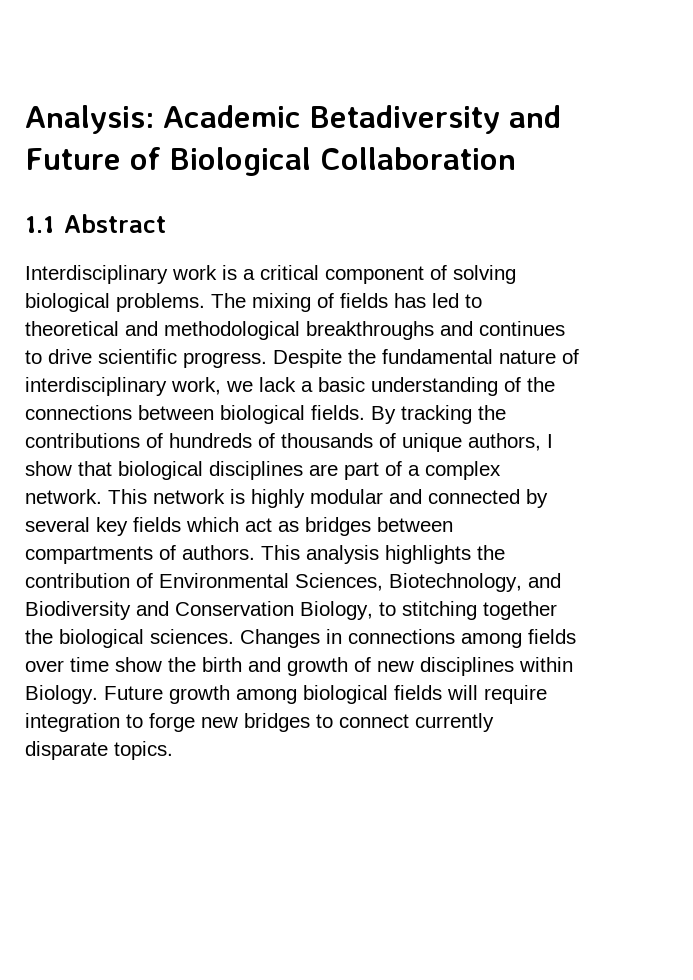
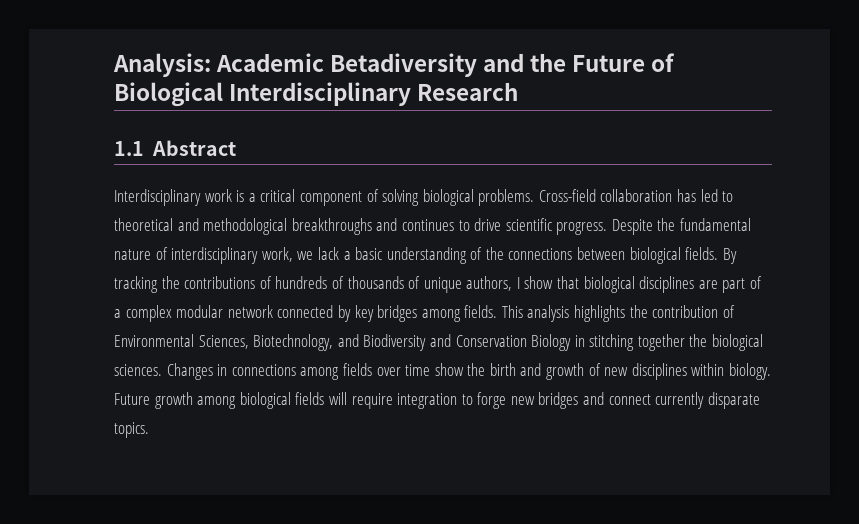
(561, 116) none -> [530,53,567,72] the
[319,147,516,170] Collaboration -> [229,82,519,106] Interdisciplinary Research
[211,293,388,312] The mixing of fields -> [538,189,673,202] Cross-field collaboration
[25,489,548,508] [25,517,453,536] [25,545,255,564] network. This network is highly modular and connected by several key fields which act as bridges between compartments of authors. -> [176,305,498,322] modular network connected by key bridges among fields.
[300,601,396,620] Biology, to -> [531,334,585,351] Biology in
[25,685,98,704] Biology. -> [729,363,772,380] biology.
[316,714,333,728] to -> [583,392,605,405] and

